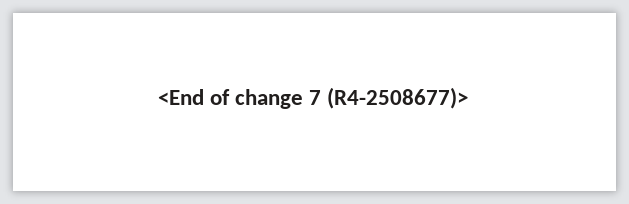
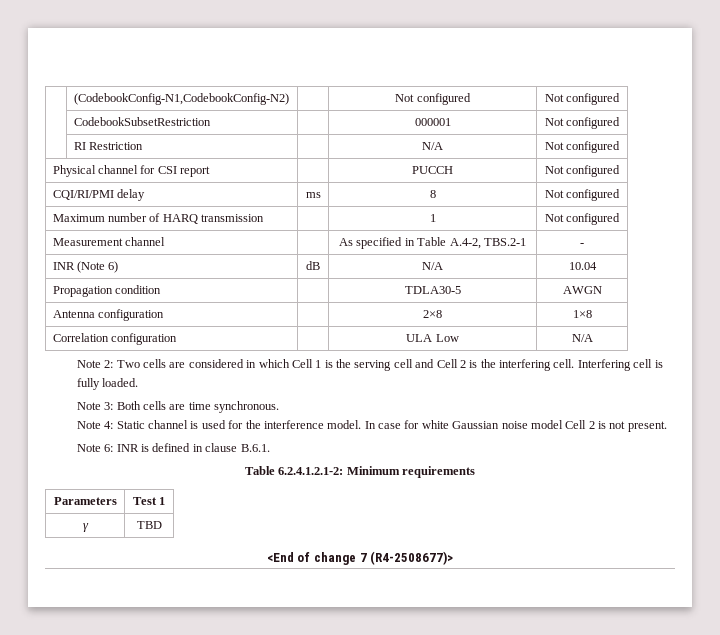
(157, 97) none -> [73,93,289,105] [395,93,471,105] [544,93,621,105] [73,117,211,126] [414,118,451,126] [544,117,621,129] [73,142,143,150] [422,142,443,150] [544,141,621,153] [52,165,211,177] [412,166,453,174] [544,165,621,177] [52,189,145,201] [305,192,321,198] [429,190,436,198] [544,189,621,201] [52,213,265,224] [429,214,436,222] [544,213,621,225] [52,237,165,246] [339,237,526,249] [580,243,584,246] [52,261,119,273] [306,261,320,270] [422,262,443,270] [568,262,597,270] [52,285,161,297] [404,286,461,294] [562,286,602,294] [52,309,164,321] [423,310,442,318] [572,310,592,318] [52,333,177,345] [406,334,459,342] [571,334,593,342] [76,359,663,371] [76,378,139,390] [76,401,280,413] [76,420,667,432] [76,443,270,452] [244,466,476,478] [53,497,117,505] [132,497,166,505] [82,523,89,532] [136,521,162,529] | (CodebookConfig-N1,CodebookConfig-N2) | | Not configured | Not configured // | CodebookSubsetRestriction | | 000001 | Not configured // | RI Restriction | | N/A | Not configured // Physical channel for CSI report | | PUCCH | Not configured // CQI/RI/PMI delay | ms | 8 | Not configured // Maximum number of HARQ transmission | | 1 | Not configured // Measurement channel | | As specified in Table A.4-2, TBS.2-1 | - // INR (Note 6) | dB | N/A | 10.04 // Propagation condition | | TDLA30-5 | AWGN // Antenna configuration | | 2×8 | 1×8 // Correlation configuration | | ULA Low | N/A // Note 2: Two cells are considered in which Cell 1 is the serving cell and Cell 2 is the interfering cell. Interfering cell is fully loaded. // Note 3: Both cells are time synchronous. // Note 4: Static channel is used for the interference model. In case for white Gaussian noise model Cell 2 is not present. // Note 6: INR is defined in clause B.6.1. // Table 6.2.4.1.2.1-2: Minimum requirements // Parameters | Test 1 // γ | TBD //

